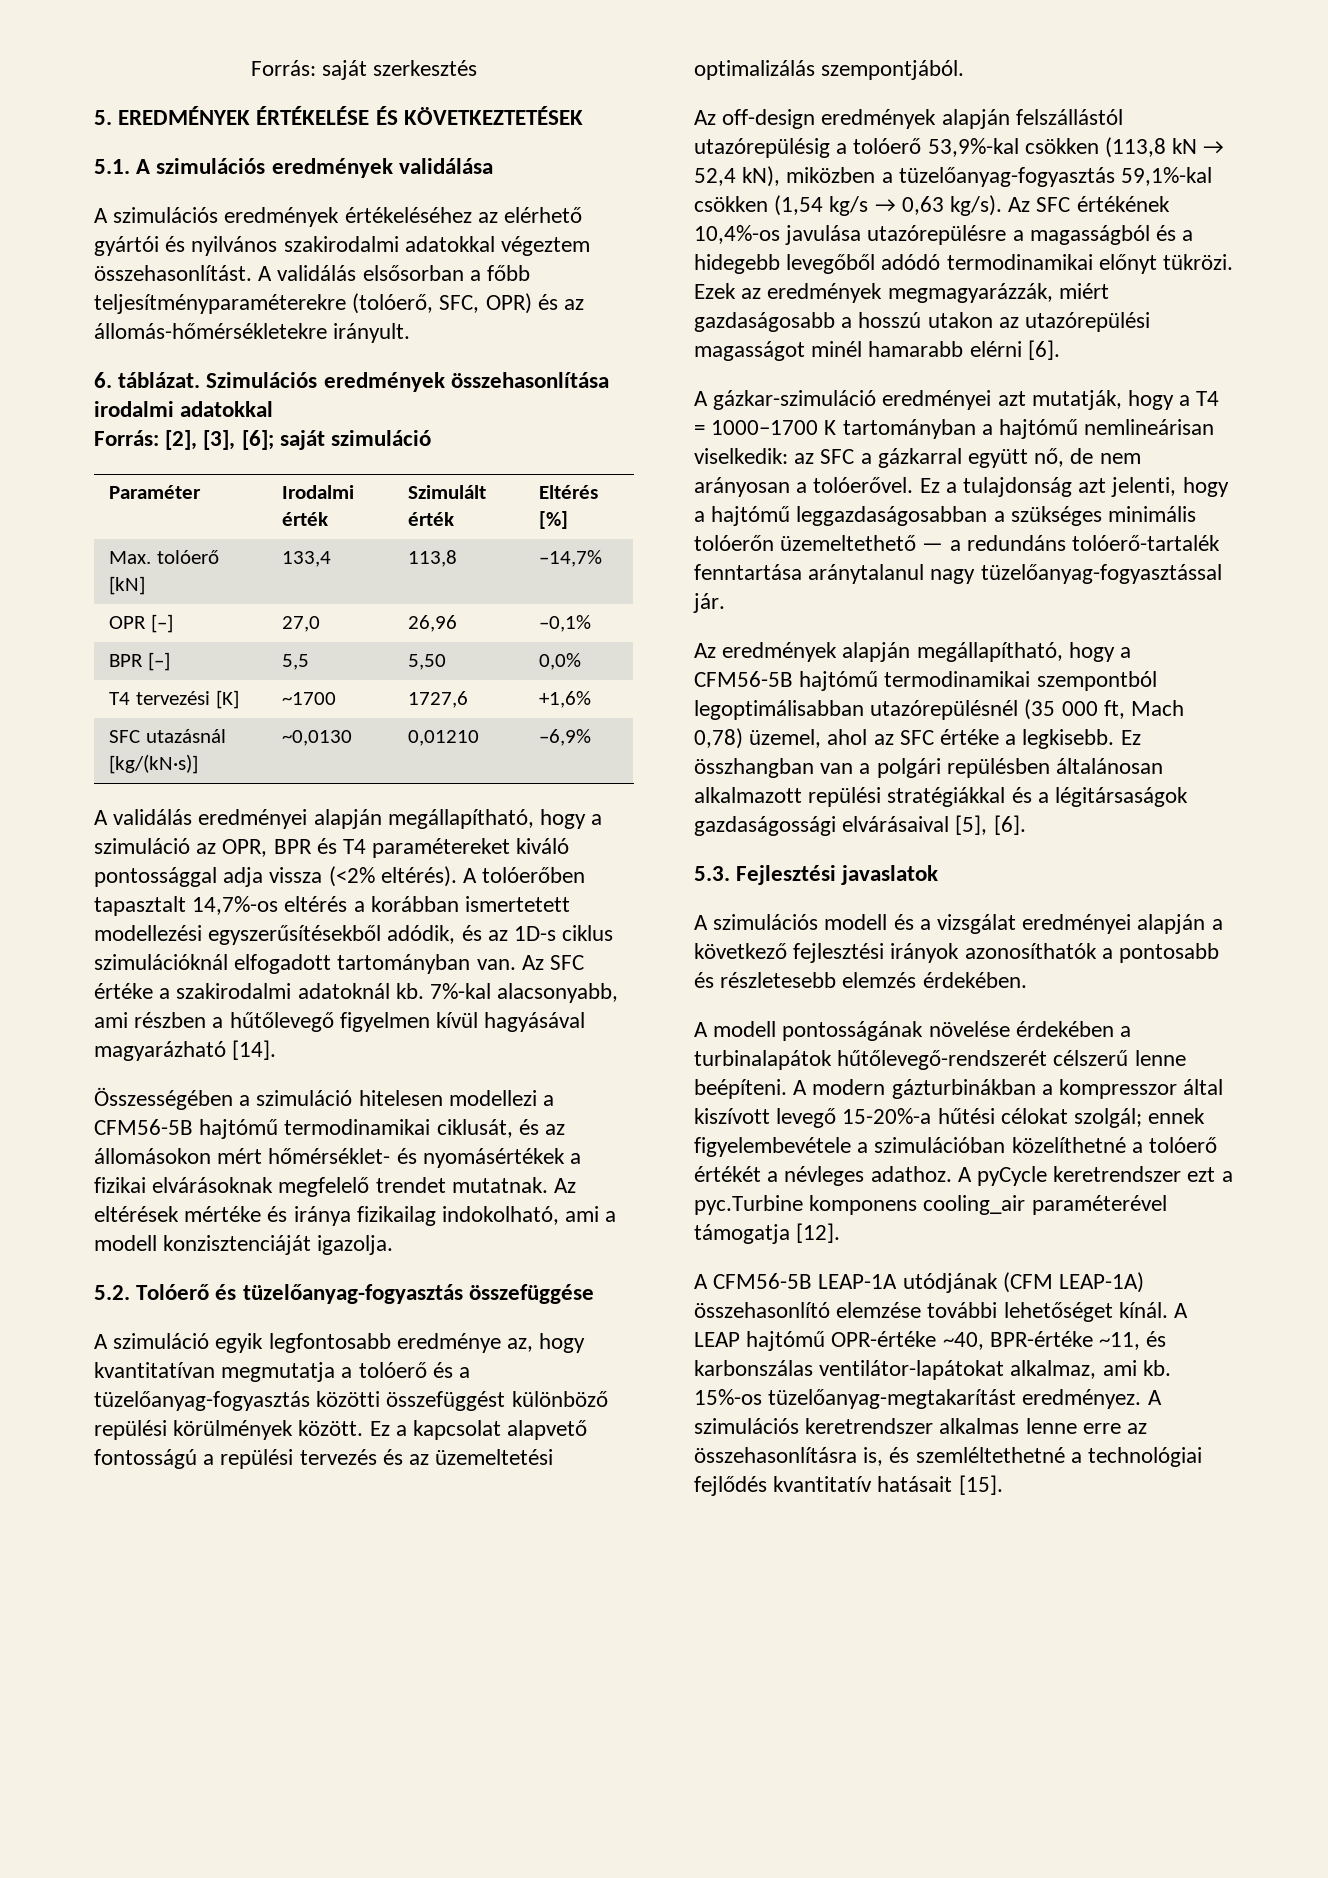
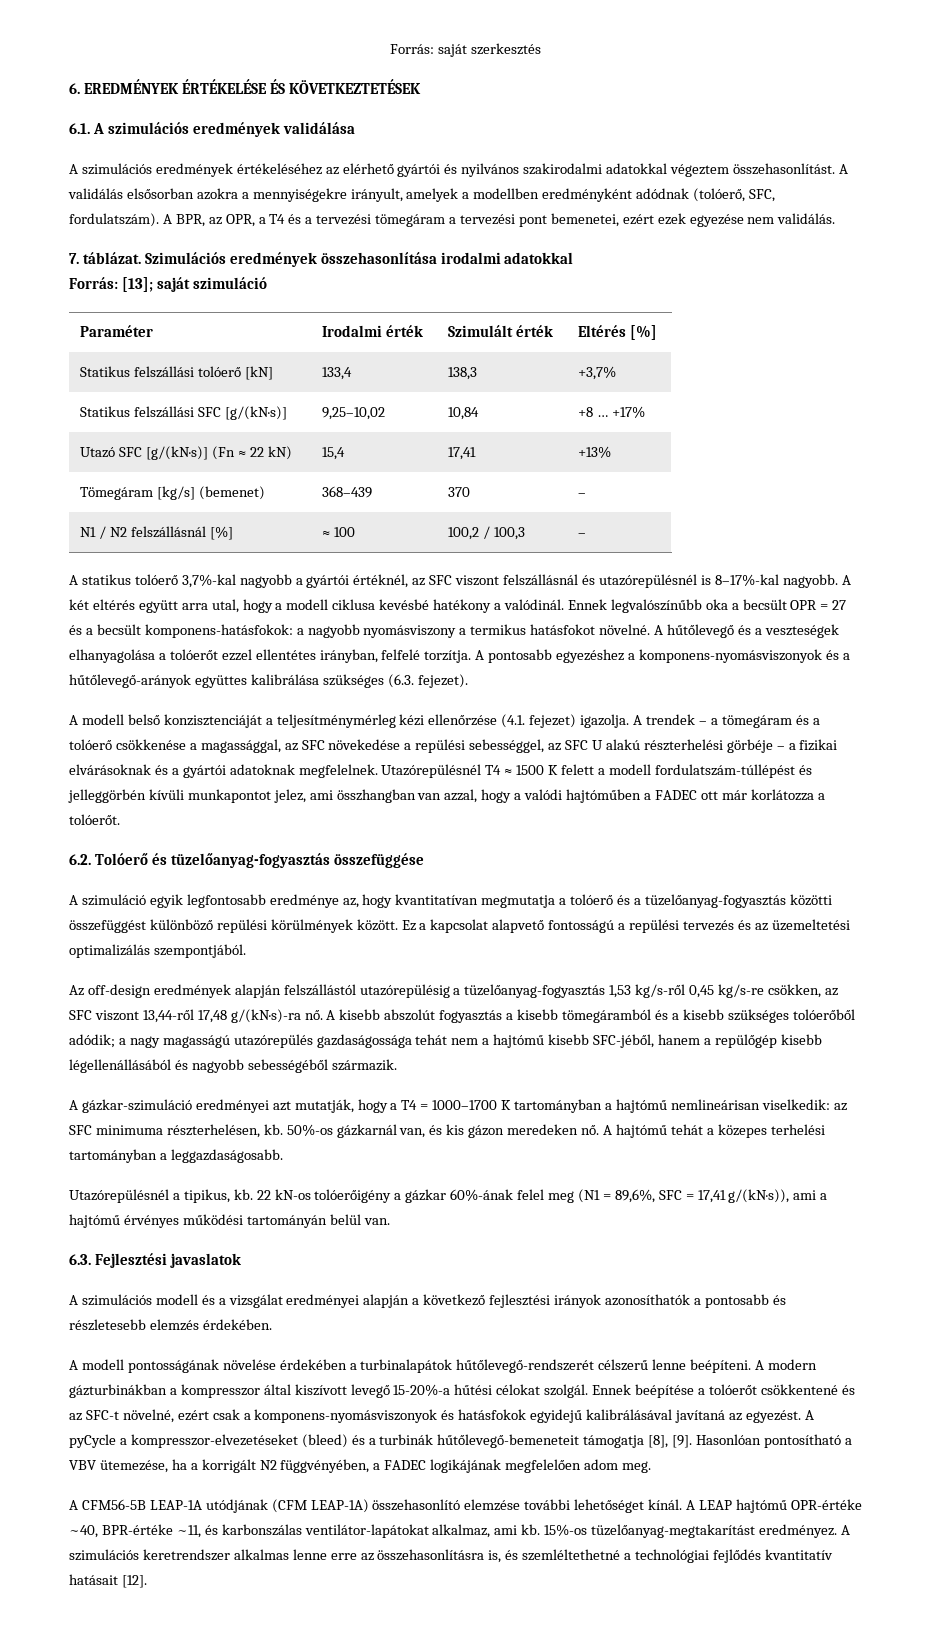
[94,110,112,125] 5. -> [69,83,80,94] 6.
[94,159,130,174] 5.1. -> [69,123,90,134] 6.1.
[469,265,531,281] [94,293,585,314] [94,323,411,343] [94,372,112,388] a főbb teljesítményparaméterekre (tolóerő, SFC, OPR) és az állomás-hőmérsékletekre irányult. // 6. -> [196,188,775,202] [69,213,836,227] [69,253,79,264] azokra a mennyiségekre irányult, amelyek a modellben eredményként adódnak (tolóerő, SFC, fordulatszám). A BPR, az OPR, a T4 és a tervezési tömegáram a tervezési pont bemenetei, ezért ezek egyezése nem validálás. // 7.
[165,430,274,450] [2], [3], [6]; -> [121,277,153,292] [13];
[109,551,152,564] Max. -> [80,366,195,378] Statikus felszállási
[408,550,458,567] [539,550,603,567] [109,614,174,633] [282,616,321,632] [408,615,458,632] [539,615,592,632] [109,652,171,671] [282,654,310,670] [408,654,447,670] [539,653,582,670] [109,690,239,709] [282,692,337,705] [408,691,469,708] [539,691,592,708] [109,729,227,743] [109,754,199,774] [282,730,353,746] [408,730,480,746] [539,729,592,746] [94,809,603,829] [94,838,570,858] [94,866,586,887] [94,896,571,916] [94,925,614,945] [94,954,585,974] [94,983,619,1003] [94,1012,586,1032] [94,1040,277,1061] [94,1087,555,1110] [94,1119,566,1139] [94,1148,582,1168] [94,1177,577,1197] [94,1206,617,1226] [94,1235,394,1255] [94,1285,130,1300] 113,8 | –14,7% // OPR [–] | 27,0 | 26,96 | –0,1% // BPR [–] | 5,5 | 5,50 | 0,0% // T4 tervezési [K] | ~1700 | 1727,6 | +1,6% // SFC utazásnál [kg/(kN·s)] | ~0,0130 | 0,01210 | –6,9% // A validálás eredményei alapján megállapítható, hogy a szimuláció az OPR, BPR és T4 paramétereket kiváló pontossággal adja vissza (<2% eltérés). A tolóerőben tapasztalt 14,7%-os eltérés a korábban ismertetett modellezési egyszerűsítésekből adódik, és az 1D-s ciklus szimulációknál elfogadott tartományban van. Az SFC értéke a szakirodalmi adatoknál kb. 7%-kal alacsonyabb, ami részben a hűtőlevegő figyelmen kívül hagyásával magyarázható [14]. // Összességében a szimuláció hitelesen modellezi a CFM56-5B hajtómű termodinamikai ciklusát, és az állomásokon mért hőmérséklet- és nyomásértékek a fizikai elvárásoknak megfelelő trendet mutatnak. Az eltérések mértéke és iránya fizikailag indokolható, ami a modell konzisztenciáját igazolja. // 5.2. -> [448,367,478,380] [578,366,617,380] [80,406,288,420] [322,407,386,420] [448,407,480,420] [578,406,646,418] [80,446,292,460] [322,447,346,460] [448,447,477,460] [578,446,612,458] [80,486,266,500] [322,486,373,498] [448,487,471,497] [578,493,587,497] [80,526,234,540] [322,527,356,537] [448,526,526,540] [578,533,587,537] [69,574,851,588] [69,599,847,613] [69,624,839,638] [69,649,850,663] [69,674,468,688] [69,714,820,728] [69,739,838,753] [69,764,812,778] [68,789,825,803] [69,814,120,825] [69,854,91,865] 138,3 | +3,7% // Statikus felszállási SFC [g/(kN·s)] | 9,25–10,02 | 10,84 | +8 … +17% // Utazó SFC [g/(kN·s)] (Fn ≈ 22 kN) | 15,4 | 17,41 | +13% // Tömegáram [kg/s] (bemenet) | 368–439 | 370 | – // N1 / N2 felszállásnál [%] | ≈ 100 | 100,2 / 100,3 | – // A statikus tolóerő 3,7%-kal nagyobb a gyártói értéknél, az SFC viszont felszállásnál és utazórepülésnél is 8–17%-kal nagyobb. A két eltérés együtt arra utal, hogy a modell ciklusa kevésbé hatékony a valódinál. Ennek legvalószínűbb oka a becsült OPR = 27 és a becsült komponens-hatásfokok: a nagyobb nyomásviszony a termikus hatásfokot növelné. A hűtőlevegő és a veszteségek elhanyagolása a tolóerőt ezzel ellentétes irányban, felfelé torzítja. A pontosabb egyezéshez a komponens-nyomásviszonyok és a hűtőlevegő-arányok együttes kalibrálása szükséges (6.3. fejezet). // A modell belső konzisztenciáját a teljesítménymérleg kézi ellenőrzése (4.1. fejezet) igazolja. A trendek – a tömegáram és a tolóerő csökkenése a magassággal, az SFC növekedése a repülési sebességgel, az SFC U alakú részterhelési görbéje – a fizikai elvárásoknak és a gyártói adatoknak megfelelnek. Utazórepülésnél T4 ≈ 1500 K felett a modell fordulatszám-túllépést és jelleggörbén kívüli munkapontot jelez, ami összhangban van azzal, hogy a valódi hajtóműben a FADEC ott már korlátozza a tolóerőt. // 6.2.
[853,137,1225,158] [694,166,1213,187] [694,195,1170,216] [694,225,1194,245] [694,254,1234,274] [694,283,1109,303] [694,312,1151,332] [694,340,1060,361] tolóerő 53,9%-kal csökken (113,8 kN → 52,4 kN), miközben a tüzelőanyag-fogyasztás 59,1%-kal csökken (1,54 kg/s → 0,63 kg/s). Az SFC értékének 10,4%-os javulása utazórepülésre a magasságból és a hidegebb levegőből adódó termodinamikai előnyt tükrözi. Ezek az eredmények megmagyarázzák, miért gazdaságosabb a hosszú utakon az utazórepülési magasságot minél hamarabb elérni [6]. -> [464,984,838,998] [69,1009,855,1023] [69,1034,822,1048] [69,1059,397,1073] tüzelőanyag-fogyasztás 1,53 kg/s-ről 0,45 kg/s-re csökken, az SFC viszont 13,44-ről 17,48 g/(kN·s)-ra nő. A kisebb abszolút fogyasztás a kisebb tömegáramból és a kisebb szükséges tolóerőből adódik; a nagy magasságú utazórepülés gazdaságossága tehát nem a hajtómű kisebb SFC-jéből, hanem a repülőgép kisebb légellenállásából és nagyobb sebességéből származik.
[860,448,1141,468] [694,477,1229,497] [694,506,1197,526] [694,535,1221,551] [694,564,1222,584] [693,593,725,613] [694,642,1132,662] [694,671,1157,691] [694,699,1185,720] [694,728,1141,749] [694,758,1164,778] [694,787,1189,807] [694,815,1026,836] [694,866,730,881] a gázkarral együtt nő, de nem arányosan a tolóerővel. Ez a tulajdonság azt jelenti, hogy a hajtómű leggazdaságosabban a szükséges minimális tolóerőn üzemeltethető — a redundáns tolóerő-tartalék fenntartása aránytalanul nagy tüzelőanyag-fogyasztással jár. // Az eredmények alapján megállapítható, hogy a CFM56-5B hajtómű termodinamikai szempontból legoptimálisabban utazórepülésnél (35 000 ft, Mach 0,78) üzemel, ahol az SFC értéke a legkisebb. Ez összhangban van a polgári repülésben általánosan alkalmazott repülési stratégiákkal és a légitársaságok gazdaságossági elvárásaival [5], [6]. // 5.3. -> [95,1124,825,1138] [69,1149,283,1163] [69,1189,828,1203] [69,1214,390,1228] [69,1254,91,1265] minimuma részterhelésen, kb. 50%-os gázkarnál van, és kis gázon meredeken nő. A hajtómű tehát a közepes terhelési tartományban a leggazdaságosabb. // Utazórepülésnél a tipikus, kb. 22 kN-os tolóerőigény a gázkar 60%-ának felel meg (N1 = 89,6%, SFC = 17,41 g/(kN·s)), ami a hajtómű érvényes működési tartományán belül van. // 6.3.
[1074,1108,1206,1128] [694,1137,1218,1157] [694,1166,1233,1186] [694,1195,1167,1215] [694,1223,841,1244] szolgál; ennek figyelembevétele a szimulációban közelíthetné a tolóerő értékét a névleges adathoz. A pyCycle keretrendszer ezt a pyc.Turbine komponens cooling_air paraméterével támogatja [12]. -> [544,1384,855,1398] [69,1409,814,1423] [69,1434,852,1448] [69,1459,651,1473] szolgál. Ennek beépítése a tolóerőt csökkentené és az SFC-t növelné, ezért csak a komponens-nyomásviszonyok és hatásfokok egyidejű kalibrálásával javítaná az egyezést. A pyCycle a kompresszor-elvezetéseket (bleed) és a turbinák hűtőlevegő-bemeneteit támogatja [8], [9]. Hasonlóan pontosítható a VBV ütemezése, ha a korrigált N2 függvényében, a FADEC logikájának megfelelően adom meg.
[958,1475,1003,1495] [15]. -> [121,1575,147,1588] [12].

